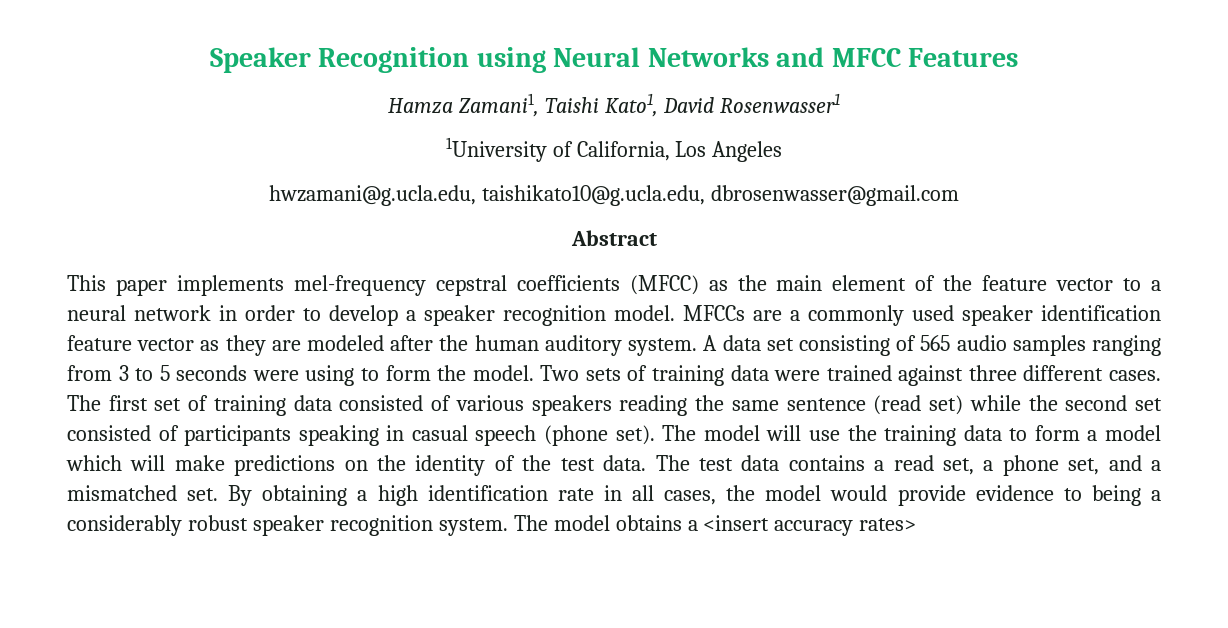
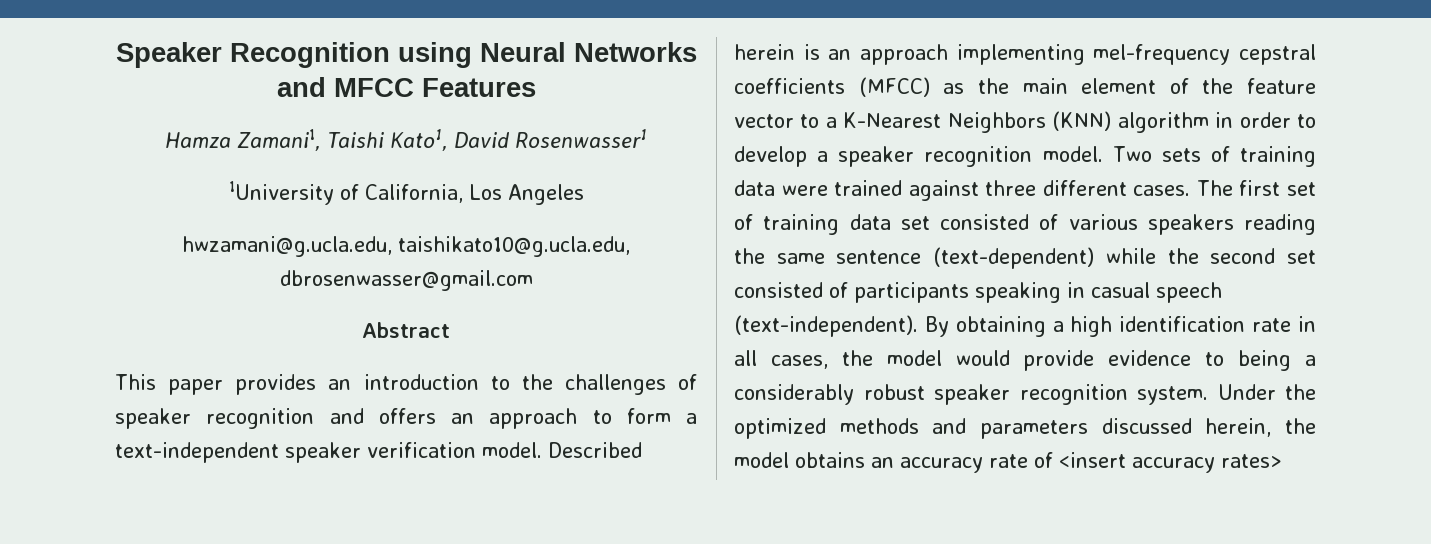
[176,275,284,296] implements -> [235,374,697,395] [115,408,697,429] [115,442,642,463] [734,44,1085,65] provides an introduction to the challenges of speaker recognition and offers an approach to form a text-independent speaker verification model. Described herein is an approach implementing
[67,305,211,321] neural network -> [843,111,1209,133] K-Nearest Neighbors (KNN) algorithm
[683,305,1161,326] [67,335,1161,356] [67,365,534,386] MFCCs are a commonly used speaker identification feature vector as they are modeled after the human auditory system. A data set consisting of 565 audio samples ranging from 3 to 5 seconds were using to form the model. -> (1103, 154) none
(332, 403) none -> [900,216,930,230] set
[873,395,964,415] (read set) -> [933,247,1095,269] (text-dependent)
[544,425,1161,446] [66,455,1161,476] [67,485,219,501] (phone set). The model will use the training data to form a model which will make predictions on the identity of the test data. The test data contains a read set, a phone set, and a mismatched set. -> [734,315,918,337] (text-independent).
[513,515,698,531] The model obtains a -> [1217,384,1316,400] [734,418,1316,439] [734,452,1053,473] Under the optimized methods and parameters discussed herein, the model obtains an accuracy rate of

